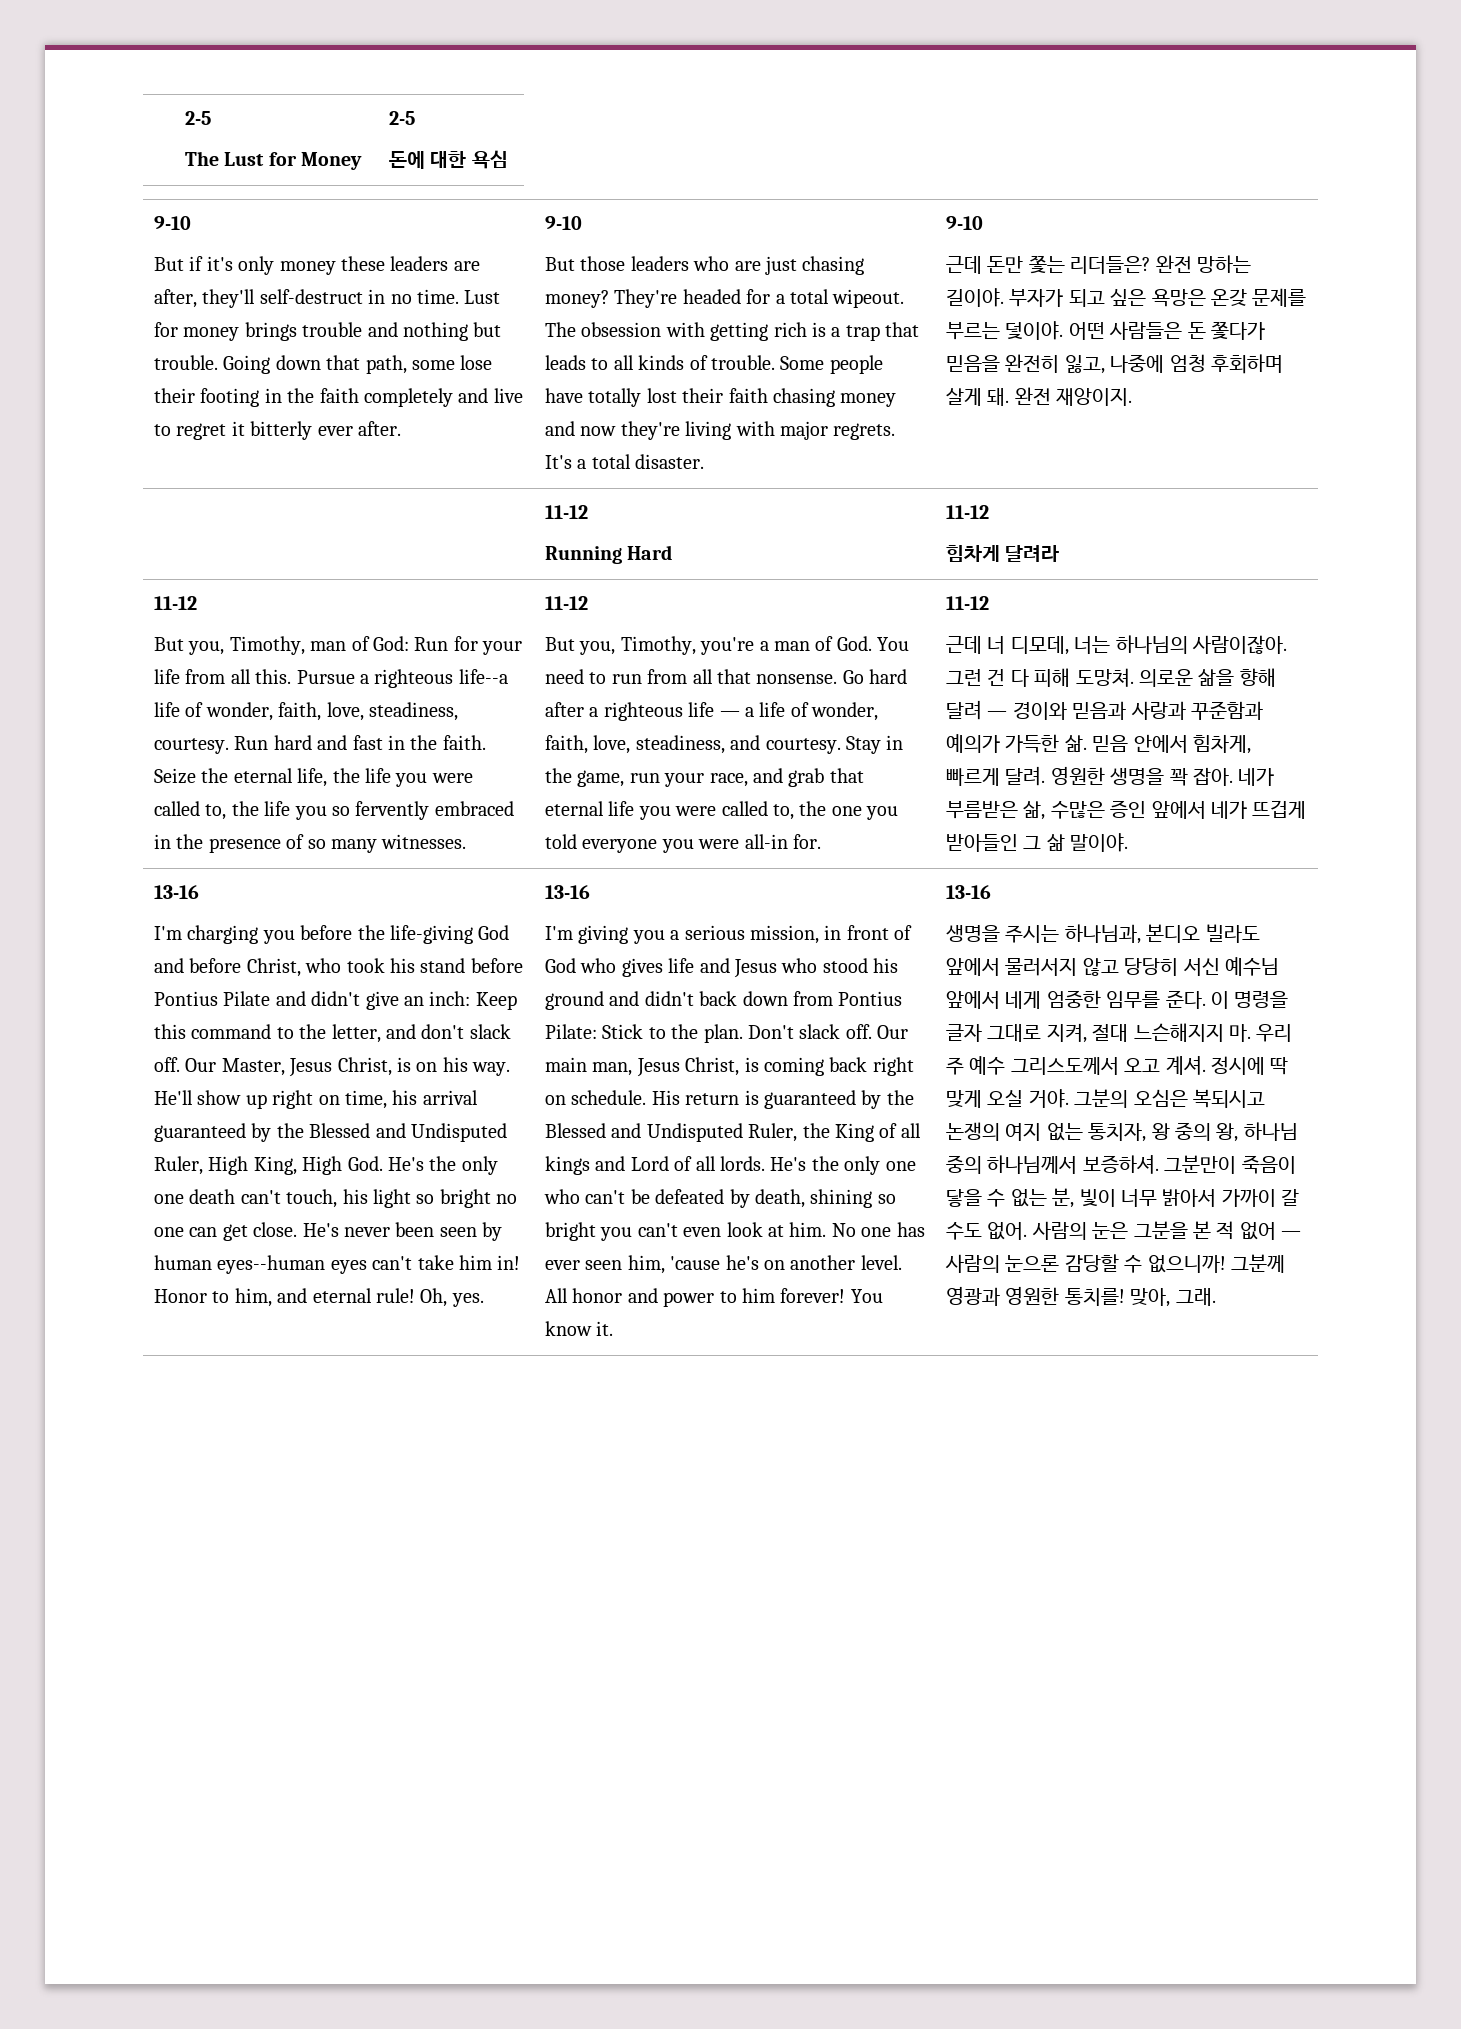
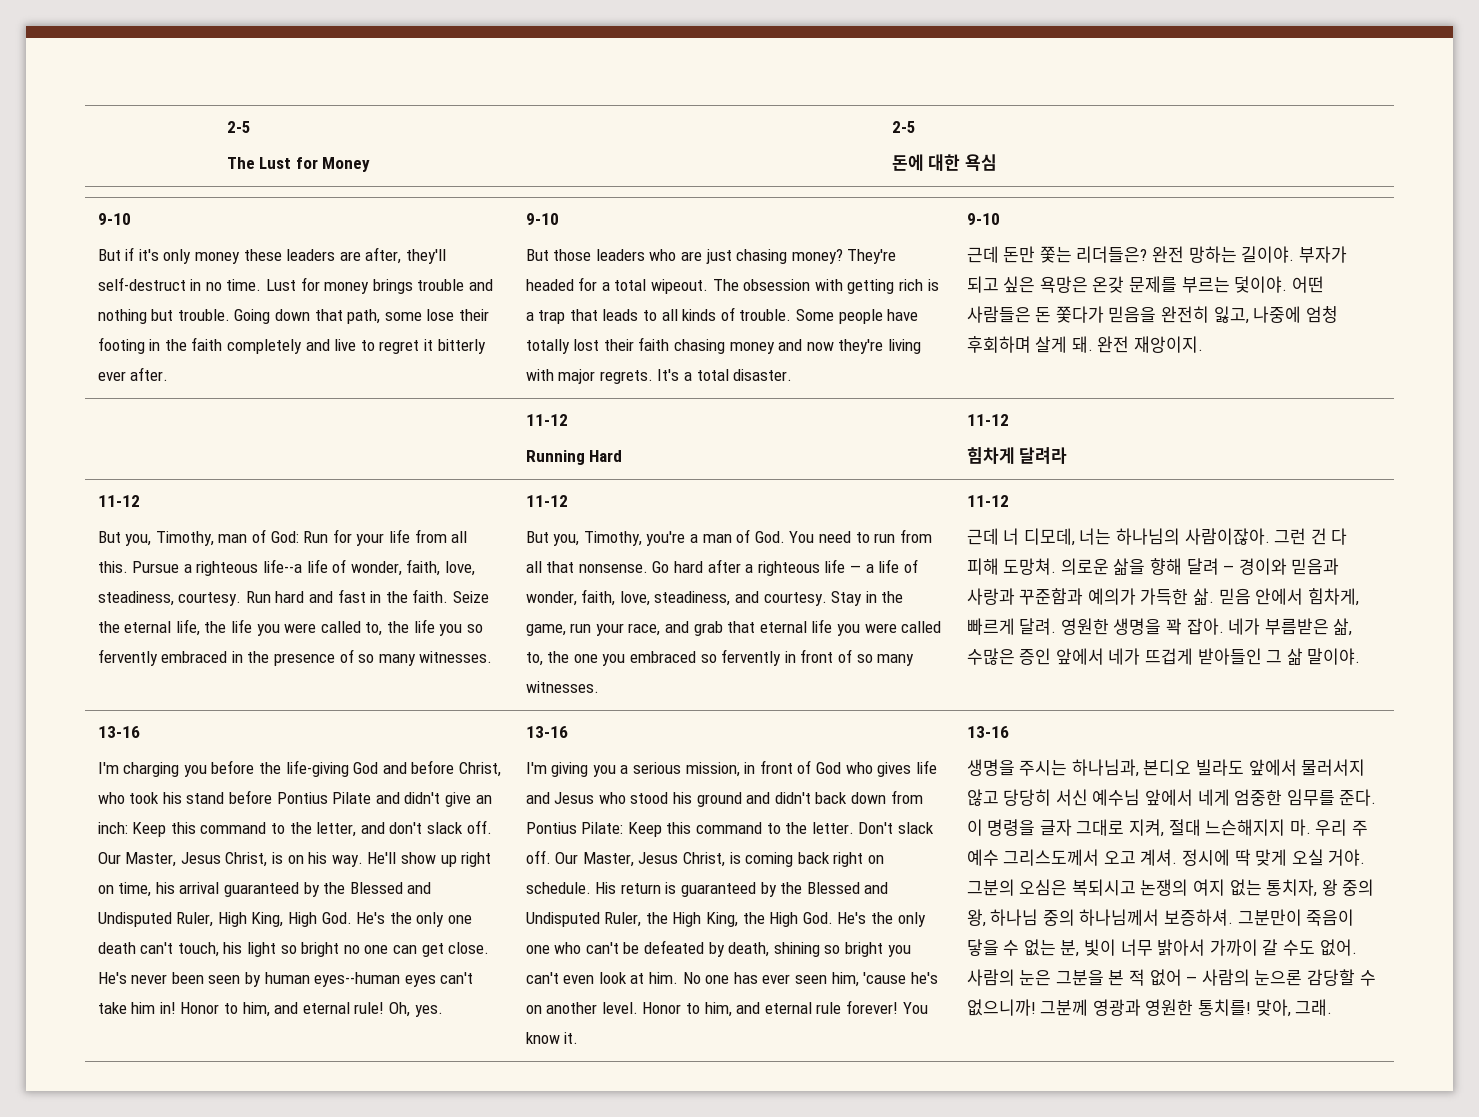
[544,834,821,853] told everyone you were all-in for. -> [629,649,915,666] [525,681,599,693] embraced so fervently in front of so many witnesses.
[602,1024,743,1043] Stick to the plan. -> [627,822,854,837] Keep this command to the letter.
[544,1057,633,1076] main man, -> [582,852,634,867] Master,
[834,1123,921,1142] [544,1156,765,1175] King of all kings and Lord of all lords. -> [672,912,833,927] High King, the High God.
[544,1288,775,1307] All honor and power to him -> [642,1002,842,1017] Honor to him, and eternal rule

